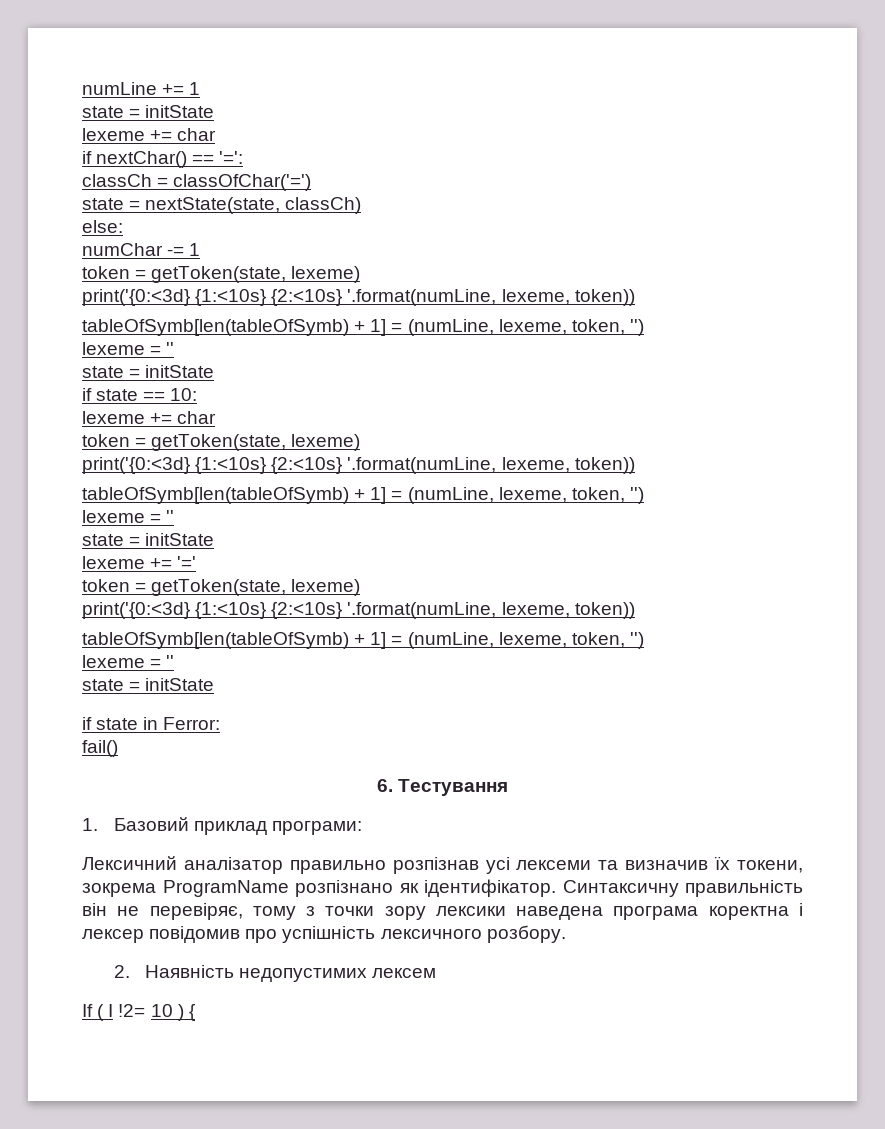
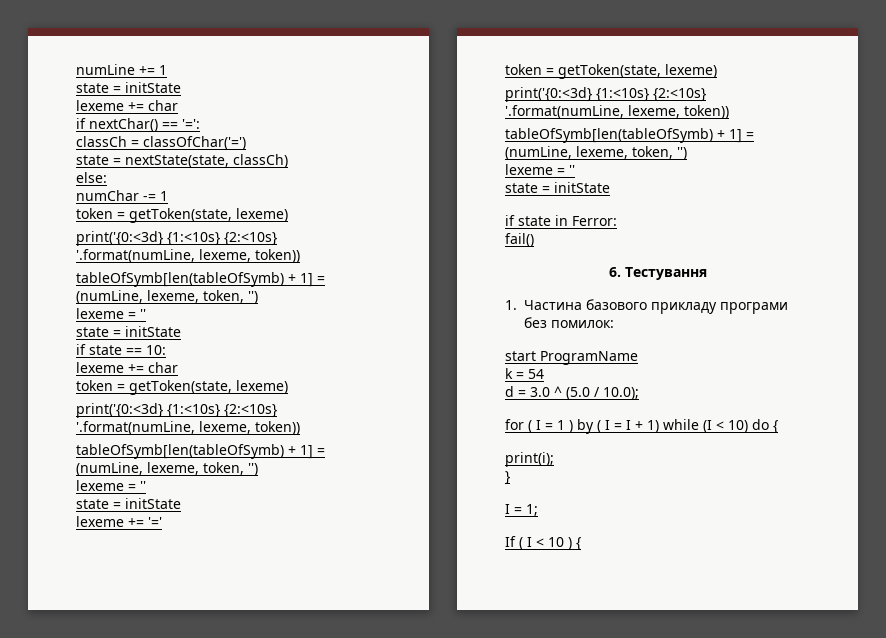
[113,817,362,835] [82,856,804,874] [82,879,803,897] [82,903,803,920] [82,925,566,943] [113,965,437,982] Базовий приклад програми: // Лексичний аналiзатор правильно розпiзнав усi лексеми та визначив їх токени, зокрема ProgramName розпiзнано як iдентифiкатор. Синтаксичну правильнiсть вiн не перевiряє, тому з точки зору лексики наведена програма коректна i лексер повiдомив про успiшнiсть лексичного розбору. // 2. Наявнiсть недопустимих лексем -> [524,299,788,314] [524,317,614,328] [505,351,638,365] [505,368,544,379] [505,386,639,400] [505,419,778,434] [505,452,554,467] [505,471,510,485] [505,504,538,516] Частина базового прикладу програми без помилок: // start ProgramName // k = 54 // d = 3.0 ^ (5.0 / 10.0); // for ( I = 1 ) by ( I = I + 1) while (I < 10) do { // print(i); // } // I = 1;
[118,1004,146,1017] !2= -> [536,538,544,547] <

